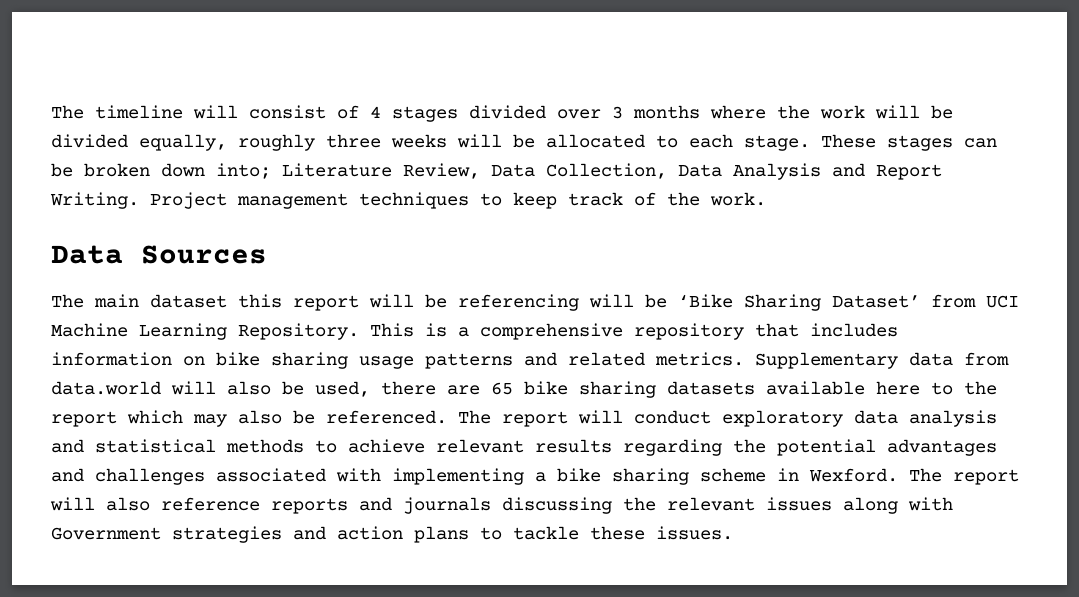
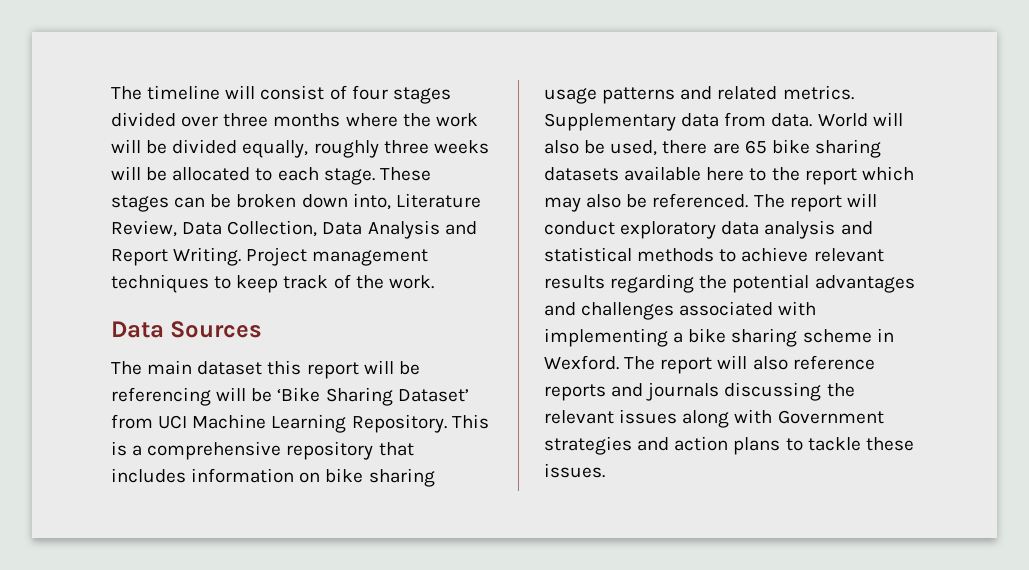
[370,106,381,118] 4 -> [351,85,388,100] four
[612,106,623,119] 3 -> [223,113,269,127] three
[216,163,271,179] into; -> [352,193,391,210] into,
[51,381,161,395] data.world -> [771,113,868,127] data. World

